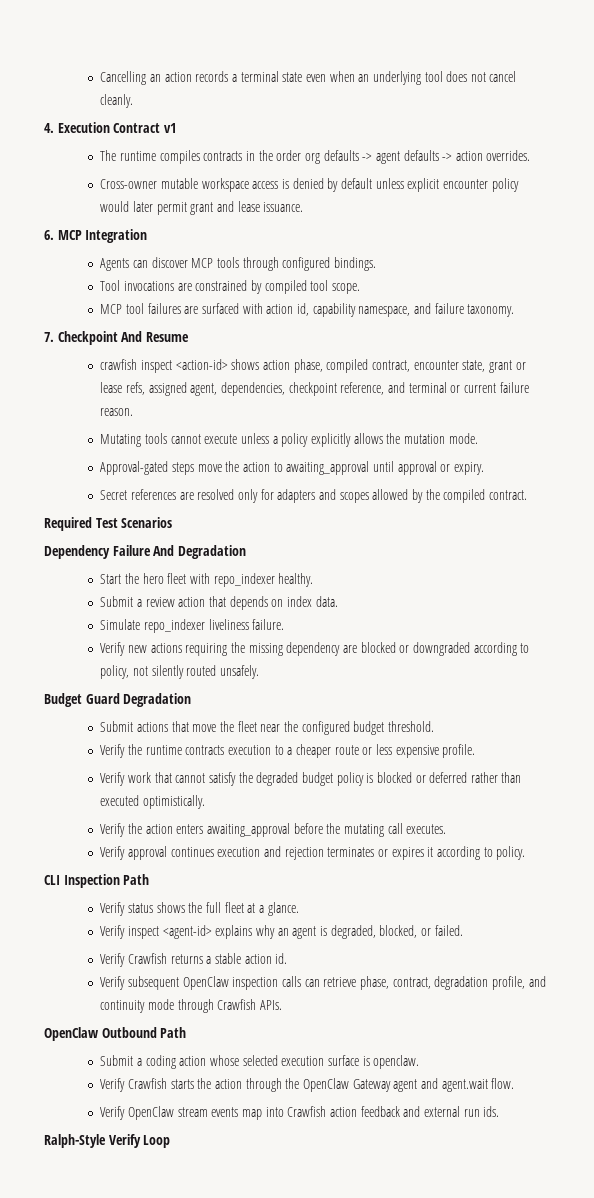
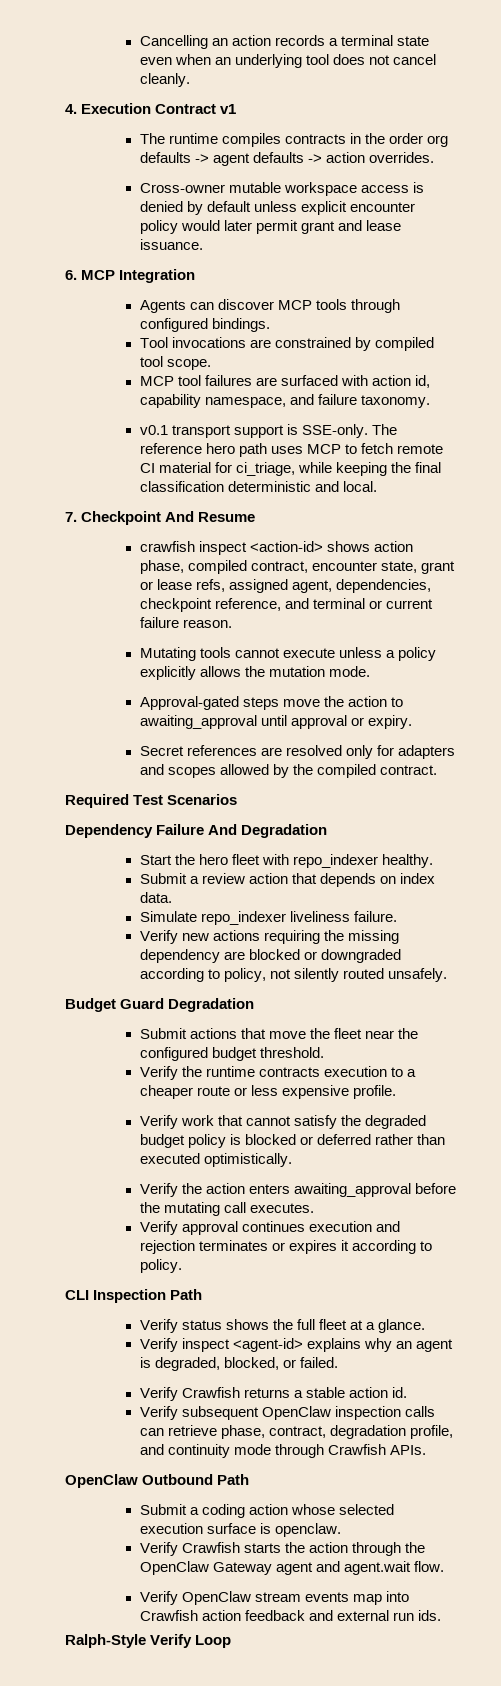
(515, 310) none -> [139,424,397,438] [139,443,443,457] [139,462,441,476] [139,481,377,492] // v0.1 transport support is SSE-only. The reference hero path uses MCP to fetch remote CI material for ci_triage, while keeping the final classification deterministic and local.

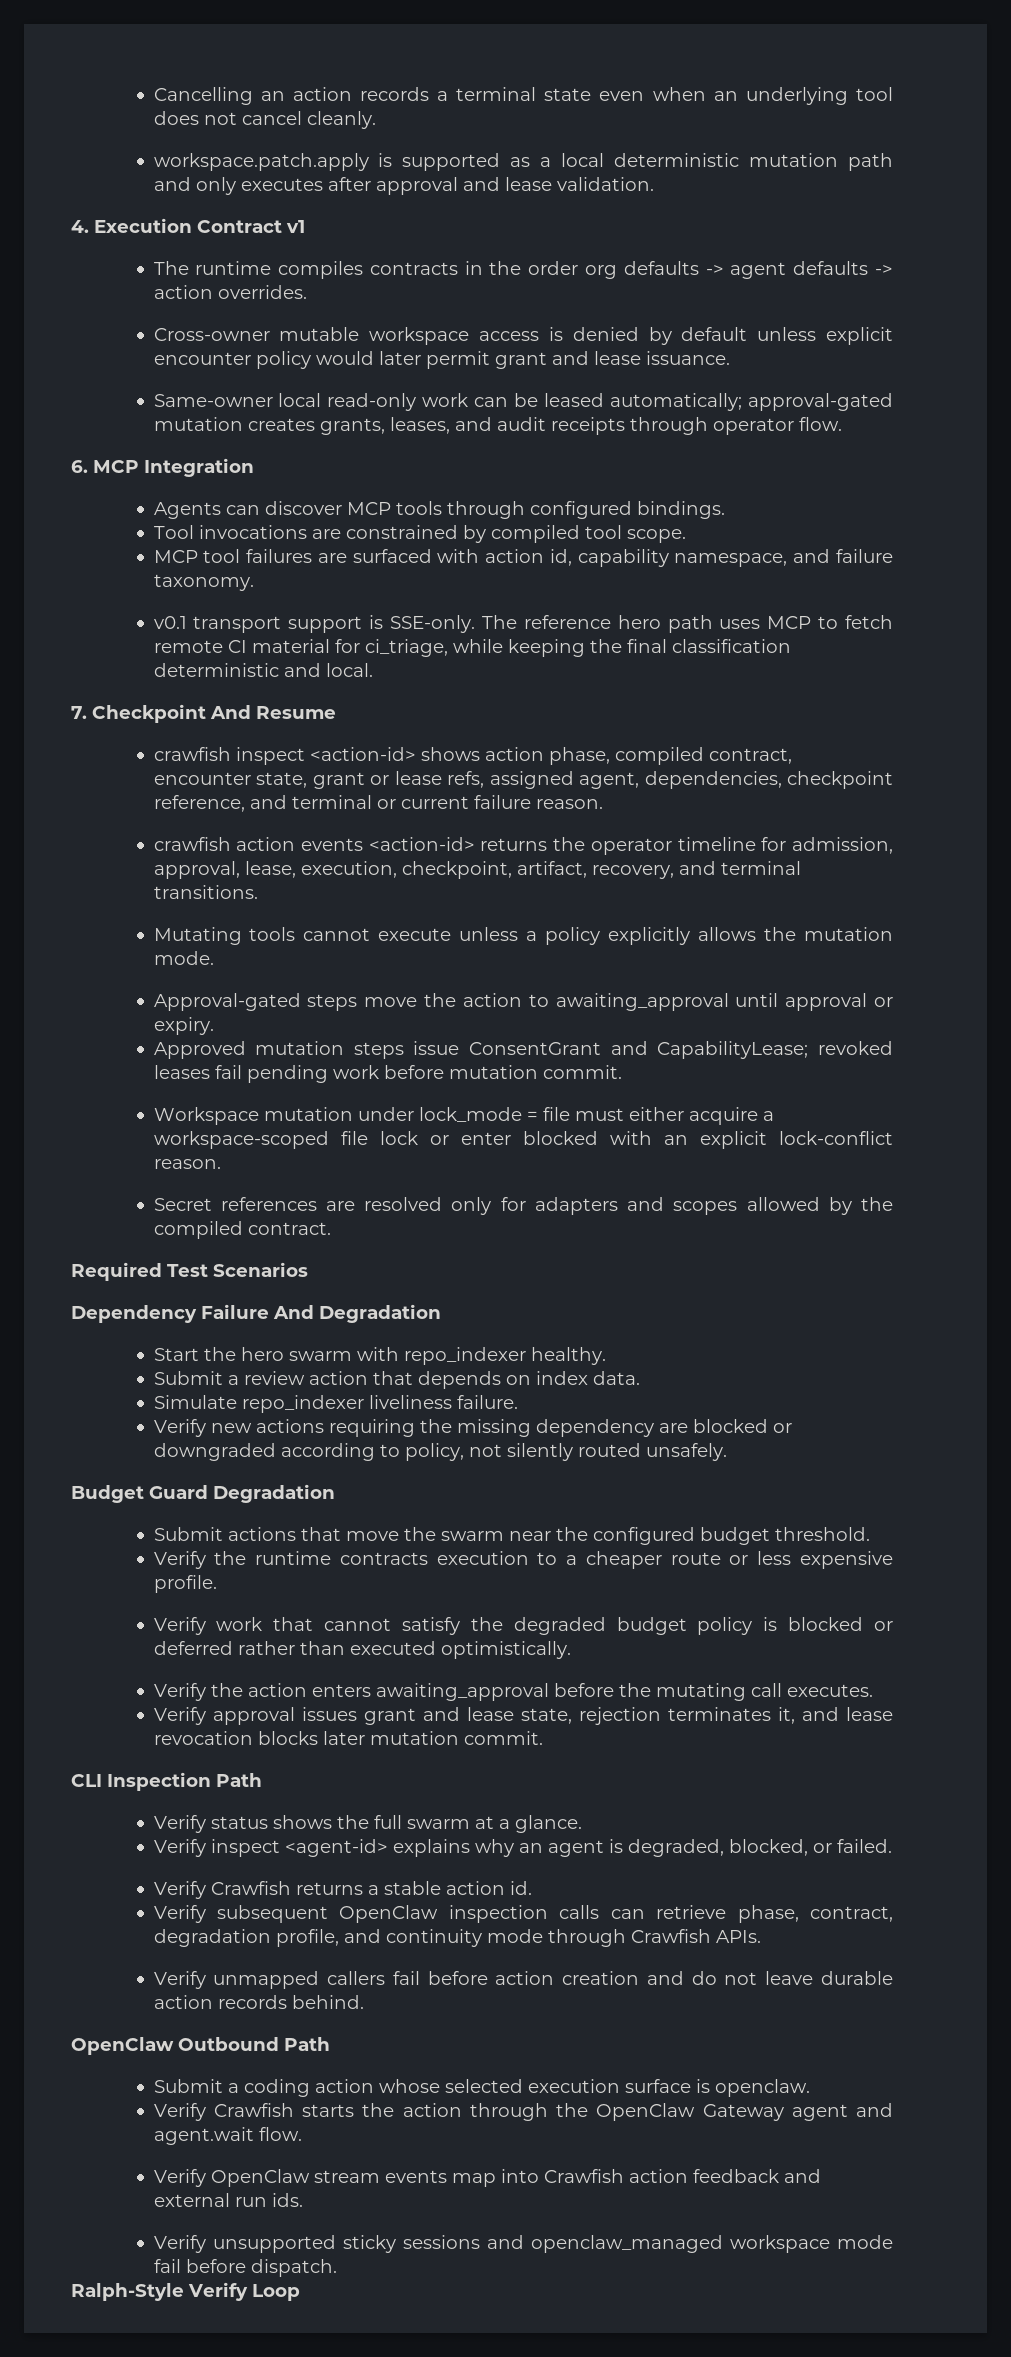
(190, 80) none -> [153,153,893,171] [153,177,654,195] // workspace.patch.apply is supported as a local deterministic mutation path and only executes after approval and lease validation.
(203, 244) none -> [153,393,893,411] [153,417,842,435] // Same-owner local read-only work can be leased automatically; approval-gated mutation creates grants, leases, and audit receipts through operator flow.
(232, 623) none -> [153,837,893,855] [153,861,801,879] [153,885,258,899] // crawfish action events <action-id> returns the operator timeline for admission, approval, lease, execution, checkpoint, artifact, recovery, and terminal transitions.
(412, 722) none -> [153,1041,893,1059] [153,1065,622,1083] [153,1107,774,1125] [153,1131,894,1149] [153,1159,221,1169] // Approved mutation steps issue ConsentGrant and CapabilityLease; revoked leases fail pending work before mutation commit. // Workspace mutation under lock_mode = file must either acquire a workspace-scoped file lock or enter blocked with an explicit lock-conflict reason.
[231,854,260,865] fleet -> [288,1351,352,1361] swarm
[333,1028,362,1039] fleet -> [440,1531,504,1541] swarm
[241,1221,400,1232] [139,1240,432,1254] [139,1259,182,1273] continues execution and rejection terminates or expires it according to policy. -> [301,1707,893,1725] [153,1731,543,1745] issues grant and lease state, rejection terminates it, and lease revocation blocks later mutation commit.
[318,1319,347,1330] fleet -> [406,1819,470,1829] swarm
(426, 1450) none -> [153,1971,893,1989] [153,1995,364,2009] // Verify unmapped callers fail before action creation and do not leave durable action records behind.
(441, 1615) none -> [153,2235,893,2253] [153,2259,337,2277] // Verify unsupported sticky sessions and openclaw_managed workspace mode fail before dispatch.

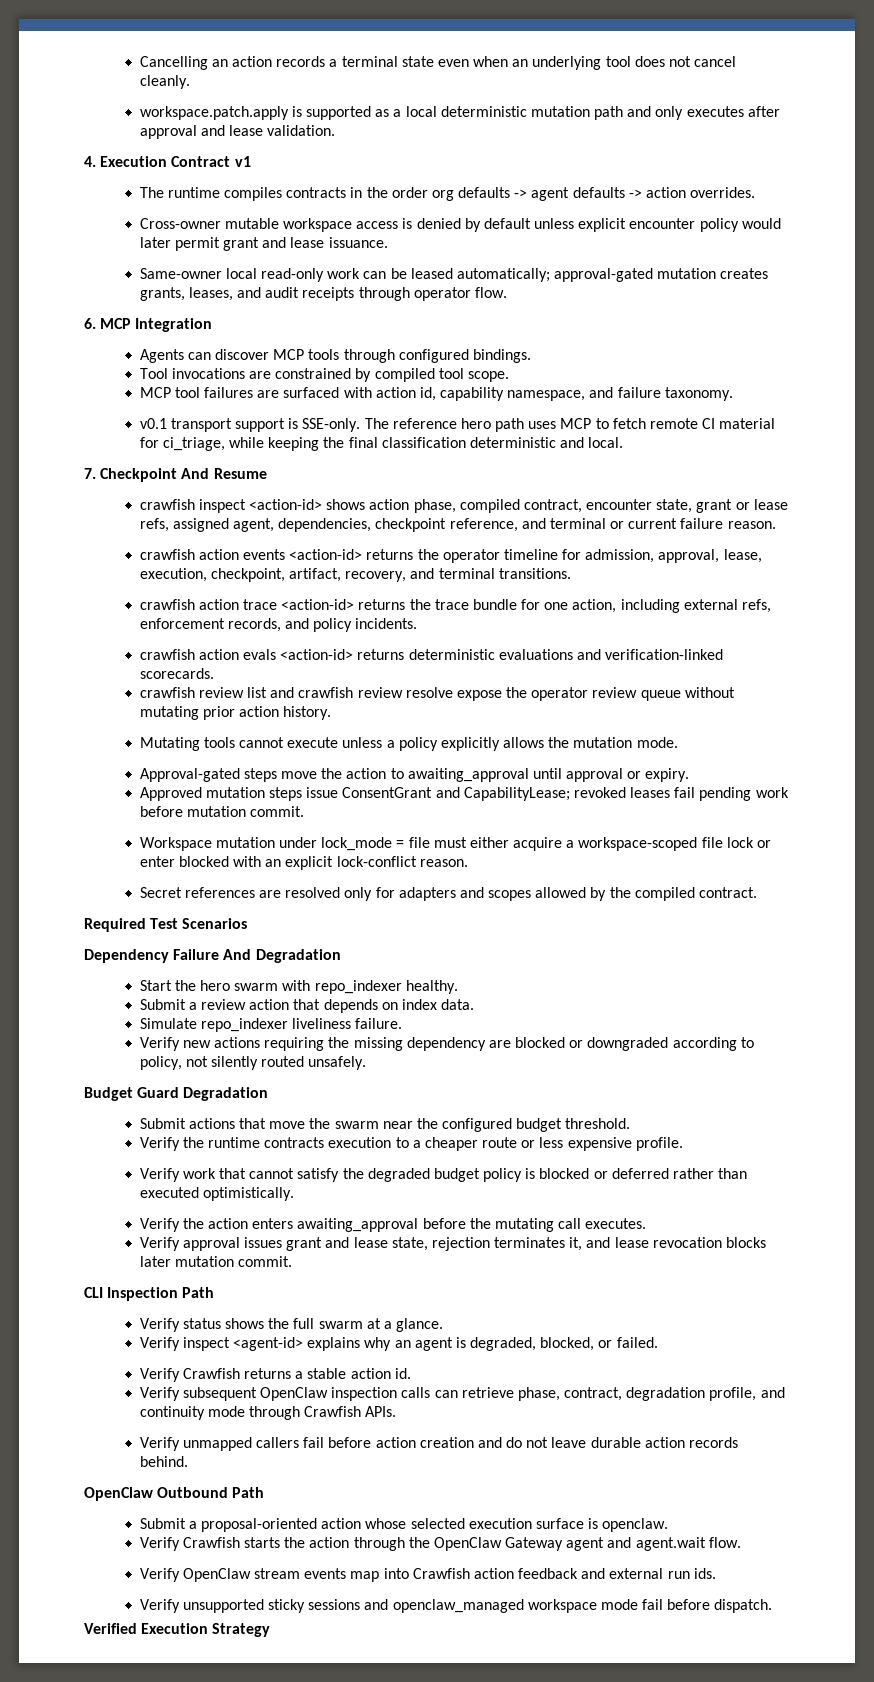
(258, 892) none -> [139,599,772,613] [139,618,418,632] [139,649,724,660] [139,668,214,679] [139,687,735,701] [139,706,332,720] // crawfish action trace <action-id> returns the trace bundle for one action, including external refs, enforcement records, and policy incidents. // crawfish action evals <action-id> returns deterministic evaluations and verification-linked scorecards. // crawfish review list and crawfish review resolve expose the operator review queue without mutating prior action history.
[243,2079,310,2097] coding -> [200,1518,317,1532] proposal-oriented
[71,2282,300,2301] Ralph-Style Verify Loop -> [84,1623,271,1637] Verified Execution Strategy

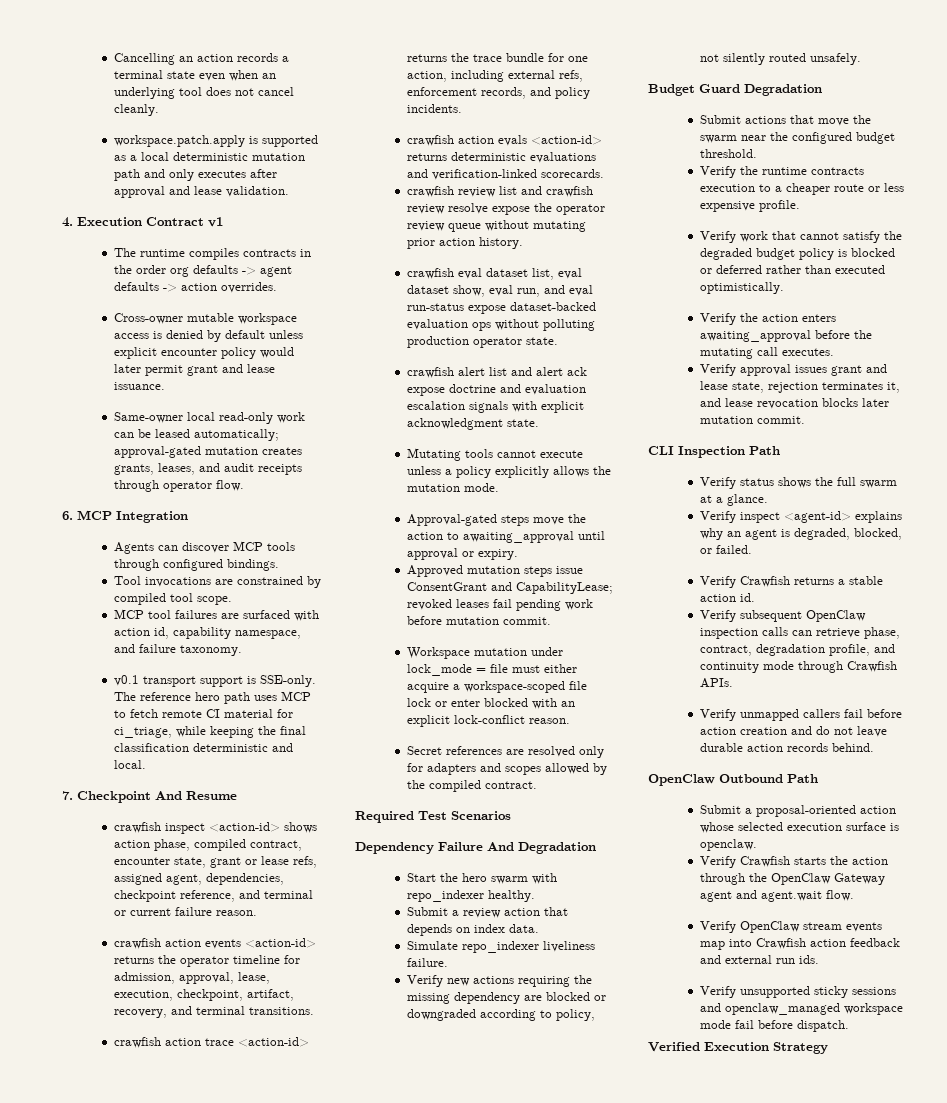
(332, 713) none -> [406,268,582,280] [406,285,593,297] [406,302,596,314] [406,319,595,331] [406,336,558,348] [406,367,587,378] [406,384,586,396] [406,401,584,413] [406,418,539,430] // crawfish eval dataset list, eval dataset show, eval run, and eval run-status expose dataset-backed evaluation ops without polluting production operator state. // crawfish alert list and alert ack expose doctrine and evaluation escalation signals with explicit acknowledgment state.

